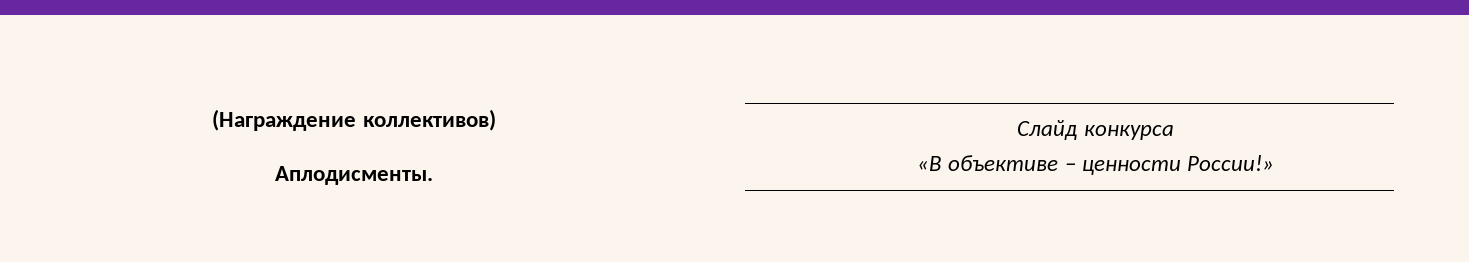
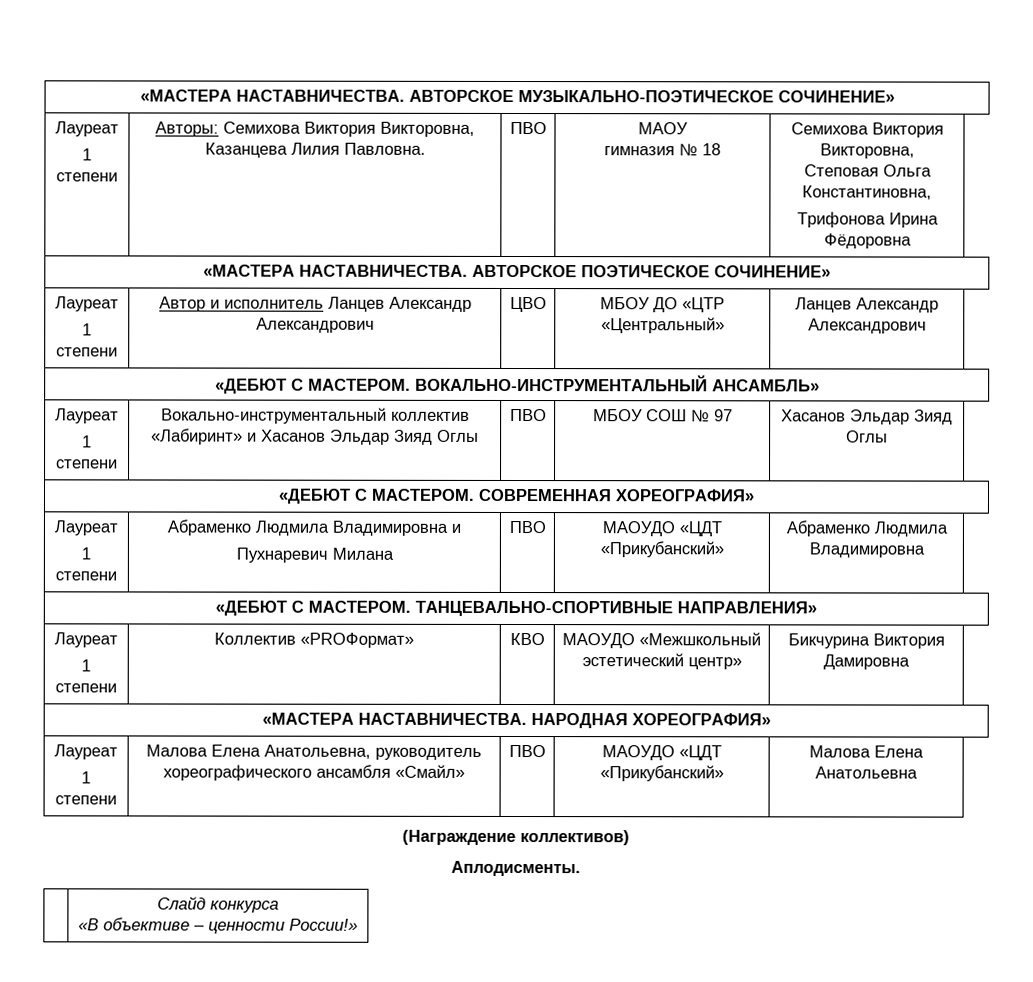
(212, 120) none -> [139,89,895,103] [55,121,119,137] [82,148,92,161] [56,172,118,182] [155,121,475,137] [204,142,426,158] [509,121,547,135] [638,122,688,135] [604,143,721,157] [790,122,944,138] [819,143,915,159] [803,164,932,177] [802,185,932,200] [796,211,939,228] [823,233,912,249] [202,264,831,278] [55,296,119,312] [82,323,92,336] [56,347,118,357] [158,296,472,312] [255,317,375,333] [509,296,547,313] [600,297,725,313] [600,317,725,334] [795,297,939,313] [807,318,927,334] [214,374,820,394] [55,408,119,424] [82,435,92,448] [56,459,118,469] [160,407,470,424] [151,428,479,445] [509,408,547,422] [592,409,733,423] [781,409,953,425] [846,430,888,443] [278,488,755,504] [54,520,118,536] [81,547,91,560] [55,571,117,581] [167,519,461,536] [235,547,394,563] [508,520,546,534] [601,521,722,537] [599,541,724,558] [785,520,948,537] [808,542,925,558] [214,600,817,617] [54,632,118,648] [81,659,91,672] [55,683,117,693] [214,632,414,648] [509,632,545,646] [562,632,761,649] [581,653,742,670] [787,633,945,649] [823,654,910,670] [261,712,771,729] [54,744,118,760] [81,771,91,784] [55,795,117,805] [146,744,482,760] [163,764,465,781] [508,744,546,758] [601,745,722,761] [599,765,724,782] [809,745,924,758] [815,766,918,779] «МАСТЕРА НАСТАВНИЧЕСТВА. АВТОРСКОЕ МУЗЫКАЛЬНО-ПОЭТИЧЕСКОЕ СОЧИНЕНИЕ» // Лауреат // 1 степени | Авторы: Семихова Виктория Викторовна, Казанцева Лилия Павловна. | ПВО | МАОУ // гимназия № 18 | Семихова Виктория Викторовна, // Степовая Ольга Константиновна, // Трифонова Ирина Фёдоровна // «МАСТЕРА НАСТАВНИЧЕСТВА. АВТОРСКОЕ ПОЭТИЧЕСКОЕ СОЧИНЕНИЕ» // Лауреат // 1 степени | Автор и исполнитель Ланцев Александр Александрович | ЦВО | МБОУ ДО «ЦТР «Центральный» | Ланцев Александр Александрович // «ДЕБЮТ С МАСТЕРОМ. ВОКАЛЬНО-ИНСТРУМЕНТАЛЬНЫЙ АНСАМБЛЬ» // Лауреат // 1 степени | Вокально-инструментальный коллектив «Лабиринт» и Хасанов Эльдар Зияд Оглы | ПВО | МБОУ СОШ № 97 | Хасанов Эльдар Зияд Оглы // «ДЕБЮТ С МАСТЕРОМ. СОВРЕМЕННАЯ ХОРЕОГРАФИЯ» // Лауреат // 1 степени | Абраменко Людмила Владимировна и // Пухнаревич Милана | ПВО | МАОУДО «ЦДТ «Прикубанский» | Абраменко Людмила Владимировна // «ДЕБЮТ С МАСТЕРОМ. ТАНЦЕВАЛЬНО-СПОРТИВНЫЕ НАПРАВЛЕНИЯ» // Лауреат // 1 степени | Коллектив «PROФормат» | КВО | МАОУДО «Межшкольный эстетический центр» | Бикчурина Виктория Дамировна // «МАСТЕРА НАСТАВНИЧЕСТВА. НАРОДНАЯ ХОРЕОГРАФИЯ» // Лауреат // 1 степени | Малова Елена Анатольевна, руководитель хореографического ансамбля «Смайл» | ПВО | МАОУДО «ЦДТ «Прикубанский» | Малова Елена Анатольевна //

